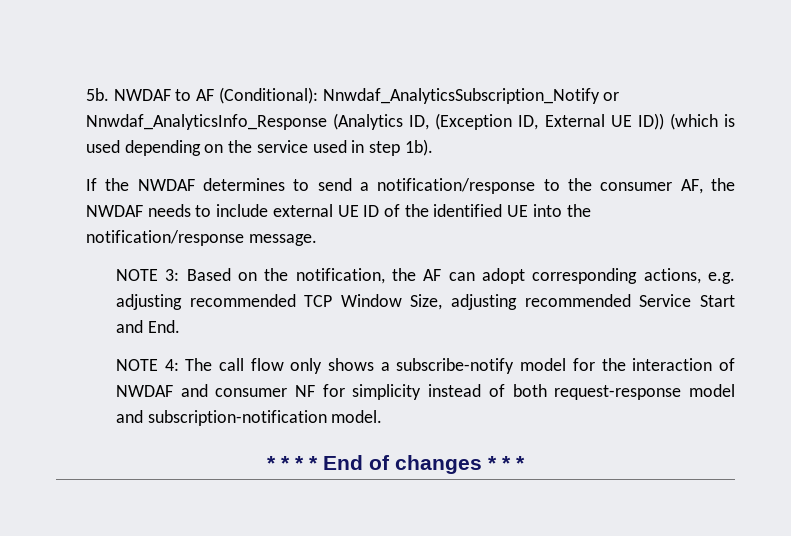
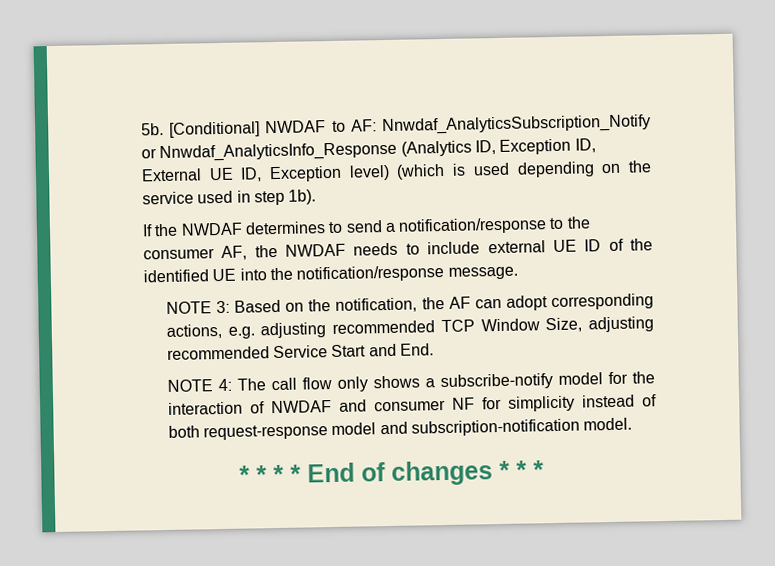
(109, 94) none -> [169,121,261,138] [Conditional]
[196,87,318,104] AF (Conditional): -> [350,119,377,132] AF:
[435,113,513,130] (Exception -> [499,138,572,155] Exception
[637,113,664,130] ID)) -> [240,164,390,183] ID, Exception level)

